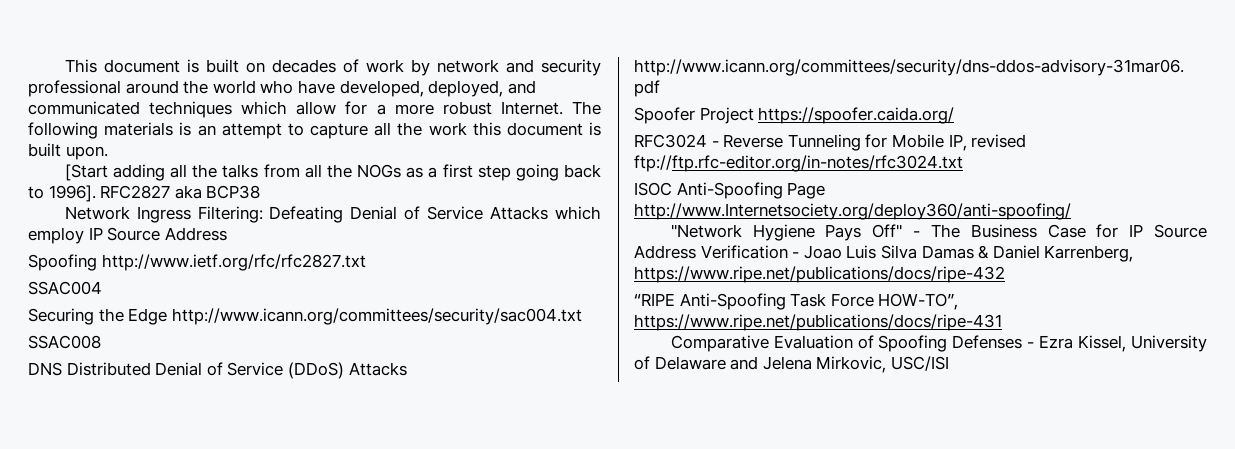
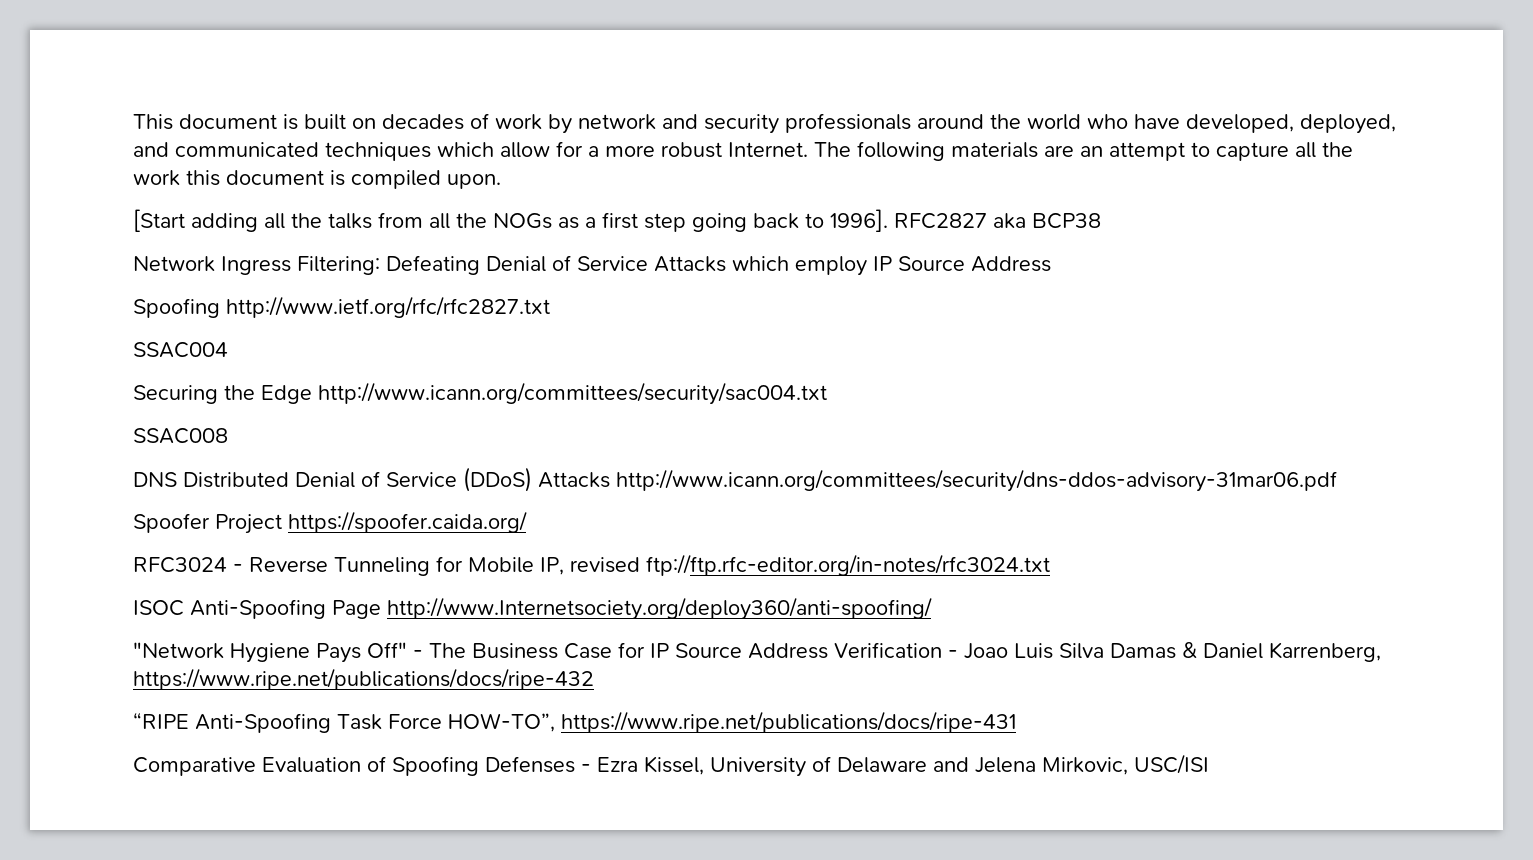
[28,80,121,97] professional -> [785,113,911,133] professionals
[179,122,192,136] is -> [1044,145,1074,157] are
[28,143,61,157] built -> [351,170,441,189] compiled

